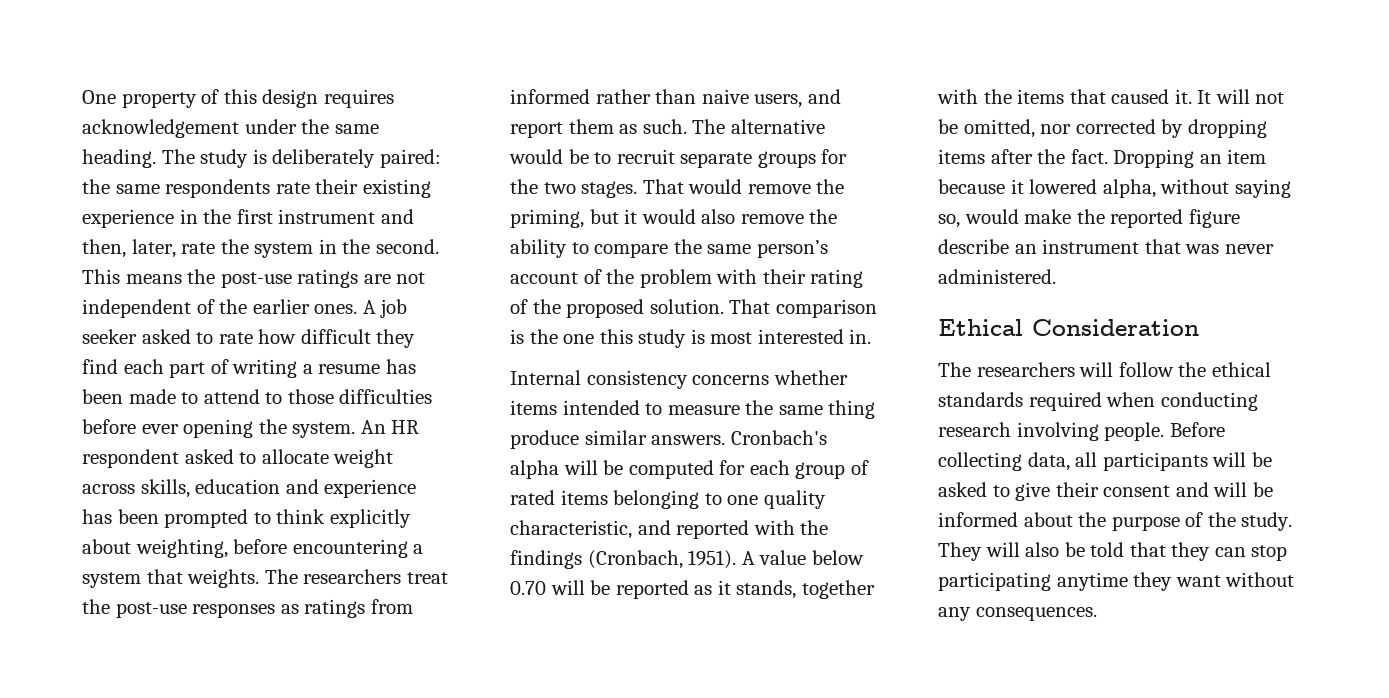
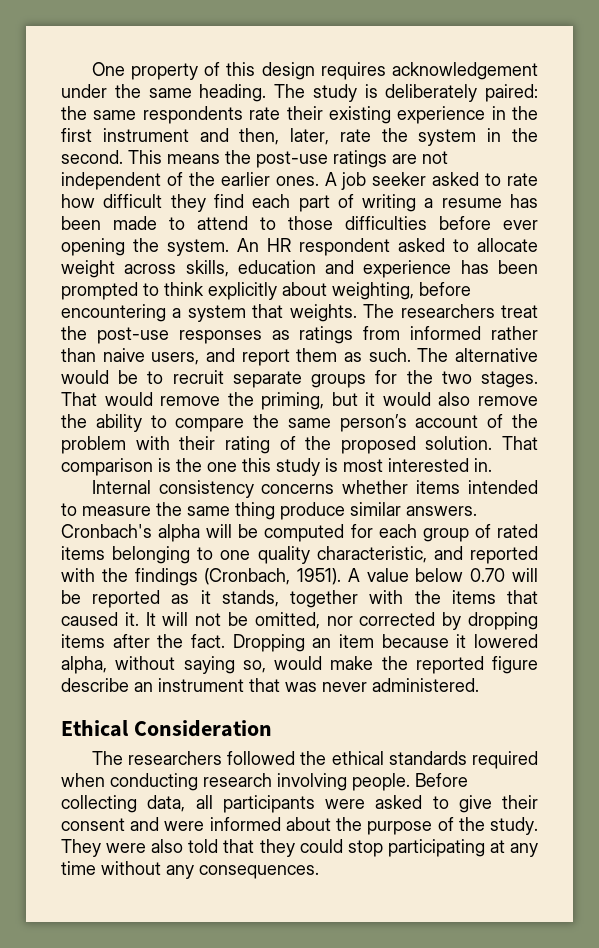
[1079,362,1174,377] will follow -> [227,751,296,765] followed
[1212,452,1272,467] will be -> [325,799,365,809] were
[1213,482,1273,497] will be -> [164,821,205,831] were
[985,542,1085,557] will also be -> [106,839,184,853] were also
[1214,547,1246,557] can -> [299,839,343,853] could
[1056,572,1221,591] anytime they want -> [489,840,538,857] [61,861,96,875] at any time

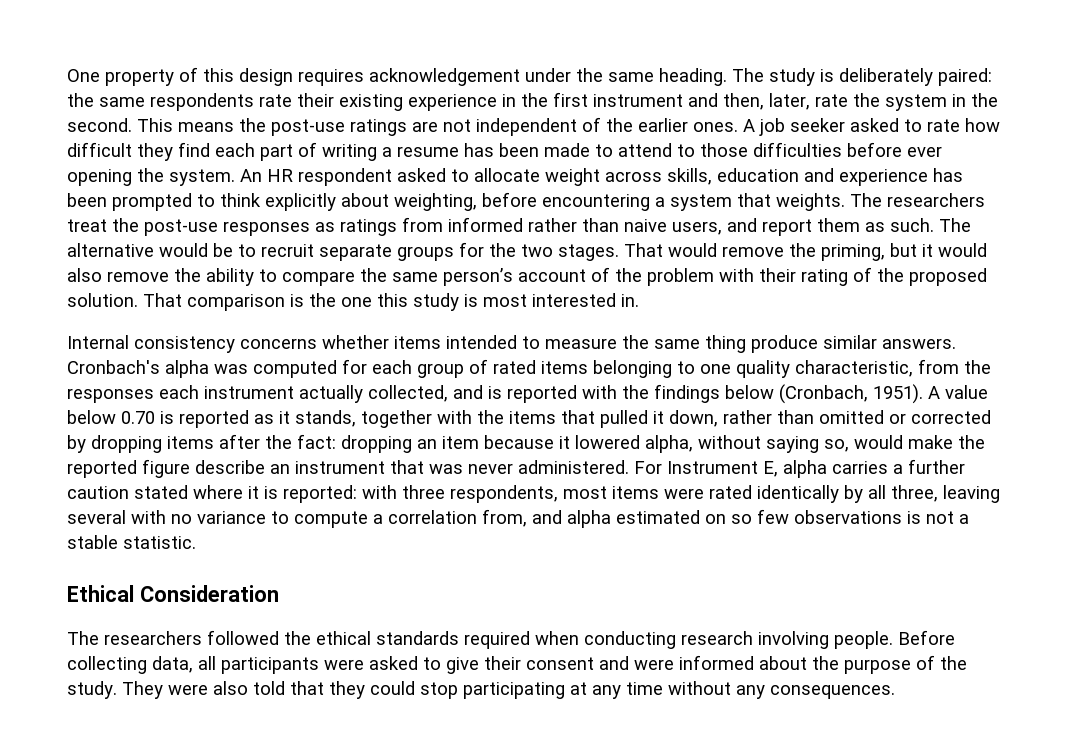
[206,524,259,538] will be -> [214,364,248,374] was
[433,546,463,560] and -> [918,359,991,374] [67,385,502,403] from the responses each instrument actually collected, and is
(198, 577) none -> [725,385,774,399] below
[511,568,538,582] [61,590,81,604] will be -> [160,411,174,424] is
[61,612,353,629] caused it. It will not be omitted, nor -> [600,410,906,428] pulled it down, rather than omitted or
[191,634,305,652] fact. Dropping -> [297,434,412,453] fact: dropping
(479, 685) none -> [634,459,965,478] [67,485,1000,503] [67,509,969,528] [67,535,196,549] For Instrument E, alpha carries a further caution stated where it is reported: with three respondents, most items were rated identically by all three, leaving several with no variance to compute a correlation from, and alpha estimated on so few observations is not a stable statistic.

